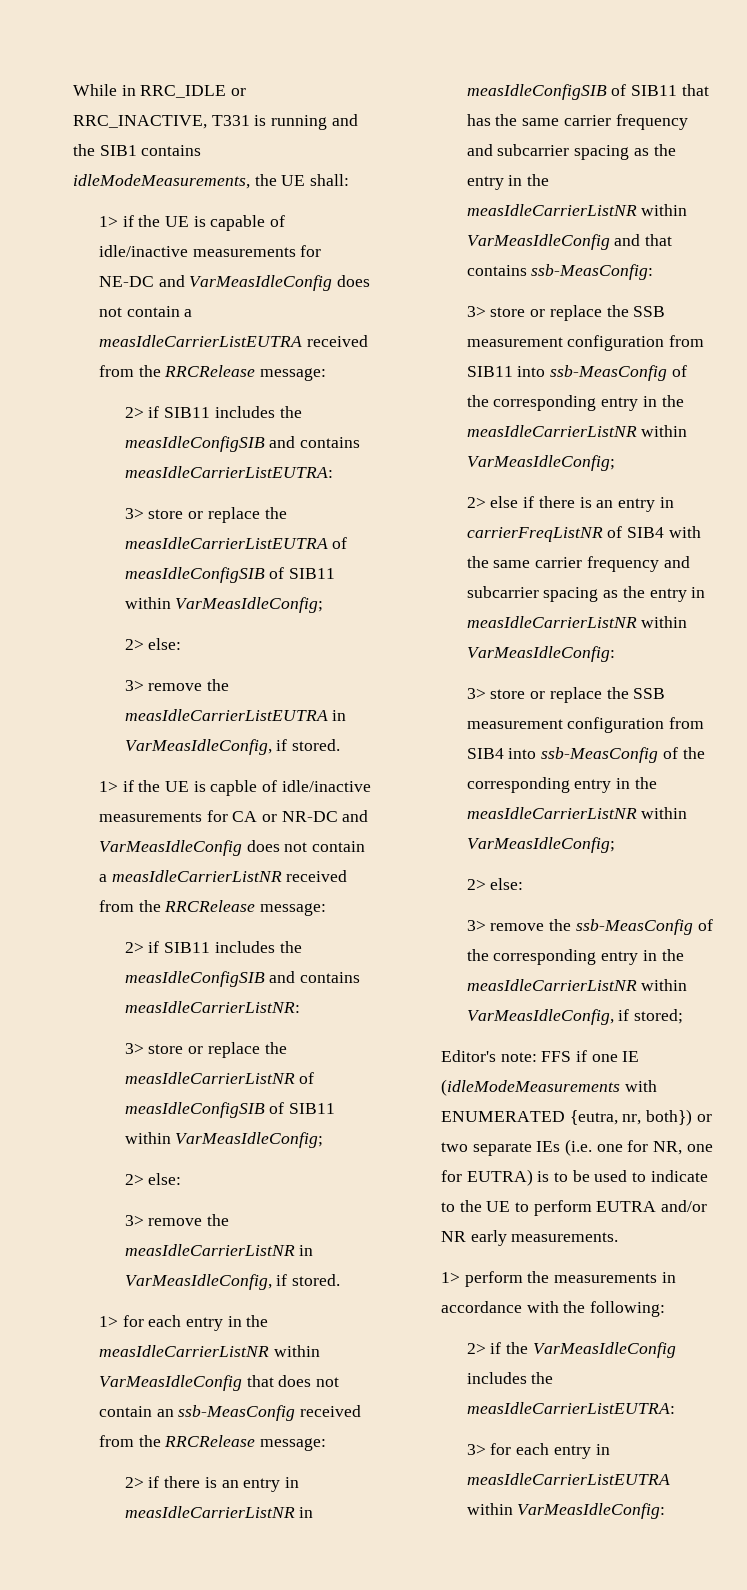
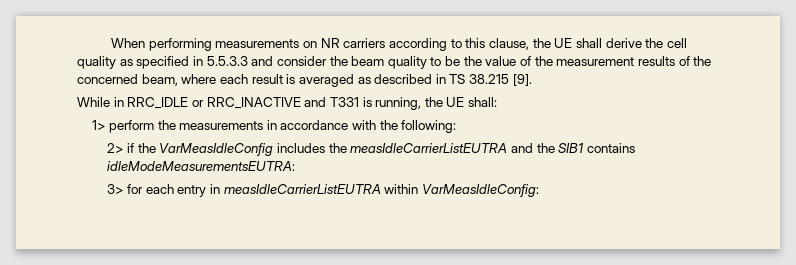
[73,84,247,98] [73,114,358,130] [73,144,202,156] [73,174,350,189] [98,215,286,231] [98,245,322,257] [98,275,371,291] [98,306,193,317] [98,335,368,347] [98,365,327,381] [124,406,302,418] [124,436,361,452] [124,466,333,478] [124,507,287,523] [124,537,348,549] [124,567,336,583] [124,597,324,613] [124,638,182,650] [124,679,230,691] [124,709,347,721] [124,739,341,755] [98,780,371,796] [98,810,369,822] [98,840,366,856] [98,870,348,882] [98,900,327,916] [124,941,302,953] [124,971,361,987] [124,1001,300,1013] [124,1042,287,1058] [124,1072,315,1084] [124,1102,336,1118] [124,1132,324,1148] [124,1173,182,1185] [124,1214,230,1226] [124,1244,314,1256] [124,1274,341,1290] [98,1315,269,1331] [98,1345,320,1357] [98,1375,340,1391] [98,1405,362,1421] [98,1435,327,1451] [124,1476,300,1492] [124,1506,314,1518] [466,84,709,100] [466,114,688,130] [466,144,676,160] [466,174,550,190] [466,204,688,216] [466,234,673,250] [466,264,654,280] [466,305,666,321] [466,335,705,351] [466,365,687,381] [466,395,684,411] [466,425,688,437] [466,455,615,471] [466,496,674,512] [466,526,701,542] [466,556,690,572] [466,586,706,602] [466,616,688,628] [466,646,615,662] [466,687,666,703] [466,717,705,733] [466,747,705,763] [466,777,657,793] [466,807,688,819] [466,837,615,853] [466,878,524,890] [466,919,713,935] [466,949,684,965] [466,979,688,991] [466,1009,684,1025] [440,1050,640,1062] [440,1079,657,1096] [440,1109,712,1126] [440,1139,713,1156] [440,1169,708,1186] [440,1200,708,1216] [440,1230,619,1246] While in RRC_IDLE or RRC_INACTIVE, T331 is running and the SIB1 contains idleModeMeasurements, the UE shall: // 1> if the UE is capable of idle/inactive measurements for NE-DC and VarMeasIdleConfig does not contain a measIdleCarrierListEUTRA received from the RRCRelease message: // 2> if SIB11 includes the measIdleConfigSIB and contains measIdleCarrierListEUTRA: // 3> store or replace the measIdleCarrierListEUTRA of measIdleConfigSIB of SIB11 within VarMeasIdleConfig; // 2> else: // 3> remove the measIdleCarrierListEUTRA in VarMeasIdleConfig, if stored. // 1> if the UE is capble of idle/inactive measurements for CA or NR-DC and VarMeasIdleConfig does not contain a measIdleCarrierListNR received from the RRCRelease message: // 2> if SIB11 includes the measIdleConfigSIB and contains measIdleCarrierListNR: // 3> store or replace the measIdleCarrierListNR of measIdleConfigSIB of SIB11 within VarMeasIdleConfig; // 2> else: // 3> remove the measIdleCarrierListNR in VarMeasIdleConfig, if stored. // 1> for each entry in the measIdleCarrierListNR within VarMeasIdleConfig that does not contain an ssb-MeasConfig received from the RRCRelease message: // 2> if there is an entry in measIdleCarrierListNR in measIdleConfigSIB of SIB11 that has the same carrier frequency and subcarrier spacing as the entry in the measIdleCarrierListNR within VarMeasIdleConfig and that contains ssb-MeasConfig: // 3> store or replace the SSB measurement configuration from SIB11 into ssb-MeasConfig of the corresponding entry in the measIdleCarrierListNR within VarMeasIdleConfig; // 2> else if there is an entry in carrierFreqListNR of SIB4 with the same carrier frequency and subcarrier spacing as the entry in measIdleCarrierListNR within VarMeasIdleConfig: // 3> store or replace the SSB measurement configuration from SIB4 into ssb-MeasConfig of the corresponding entry in the measIdleCarrierListNR within VarMeasIdleConfig; // 2> else: // 3> remove the ssb-MeasConfig of the corresponding entry in the measIdleCarrierListNR within VarMeasIdleConfig, if stored; // Editor's note: FFS if one IE (idleModeMeasurements with ENUMERATED {eutra, nr, both}) or two separate IEs (i.e. one for NR, one for EUTRA) is to be used to indicate to the UE to perform EUTRA and/or NR early measurements. -> [111,38,687,51] [77,56,712,69] [77,74,532,87] [77,97,498,110] When performing measurements on NR carriers according to this clause, the UE shall derive the cell quality as specified in 5.5.3.3 and consider the beam quality to be the value of the measurement results of the concerned beam, where each result is averaged as described in TS 38.215 [9]. // While in RRC_IDLE or RRC_INACTIVE and T331 is running, the UE shall:
[466,1402,675,1414] measIdleCarrierListEUTRA: -> [350,143,635,153] [107,161,296,171] measIdleCarrierListEUTRA and the SIB1 contains idleModeMeasurementsEUTRA:

